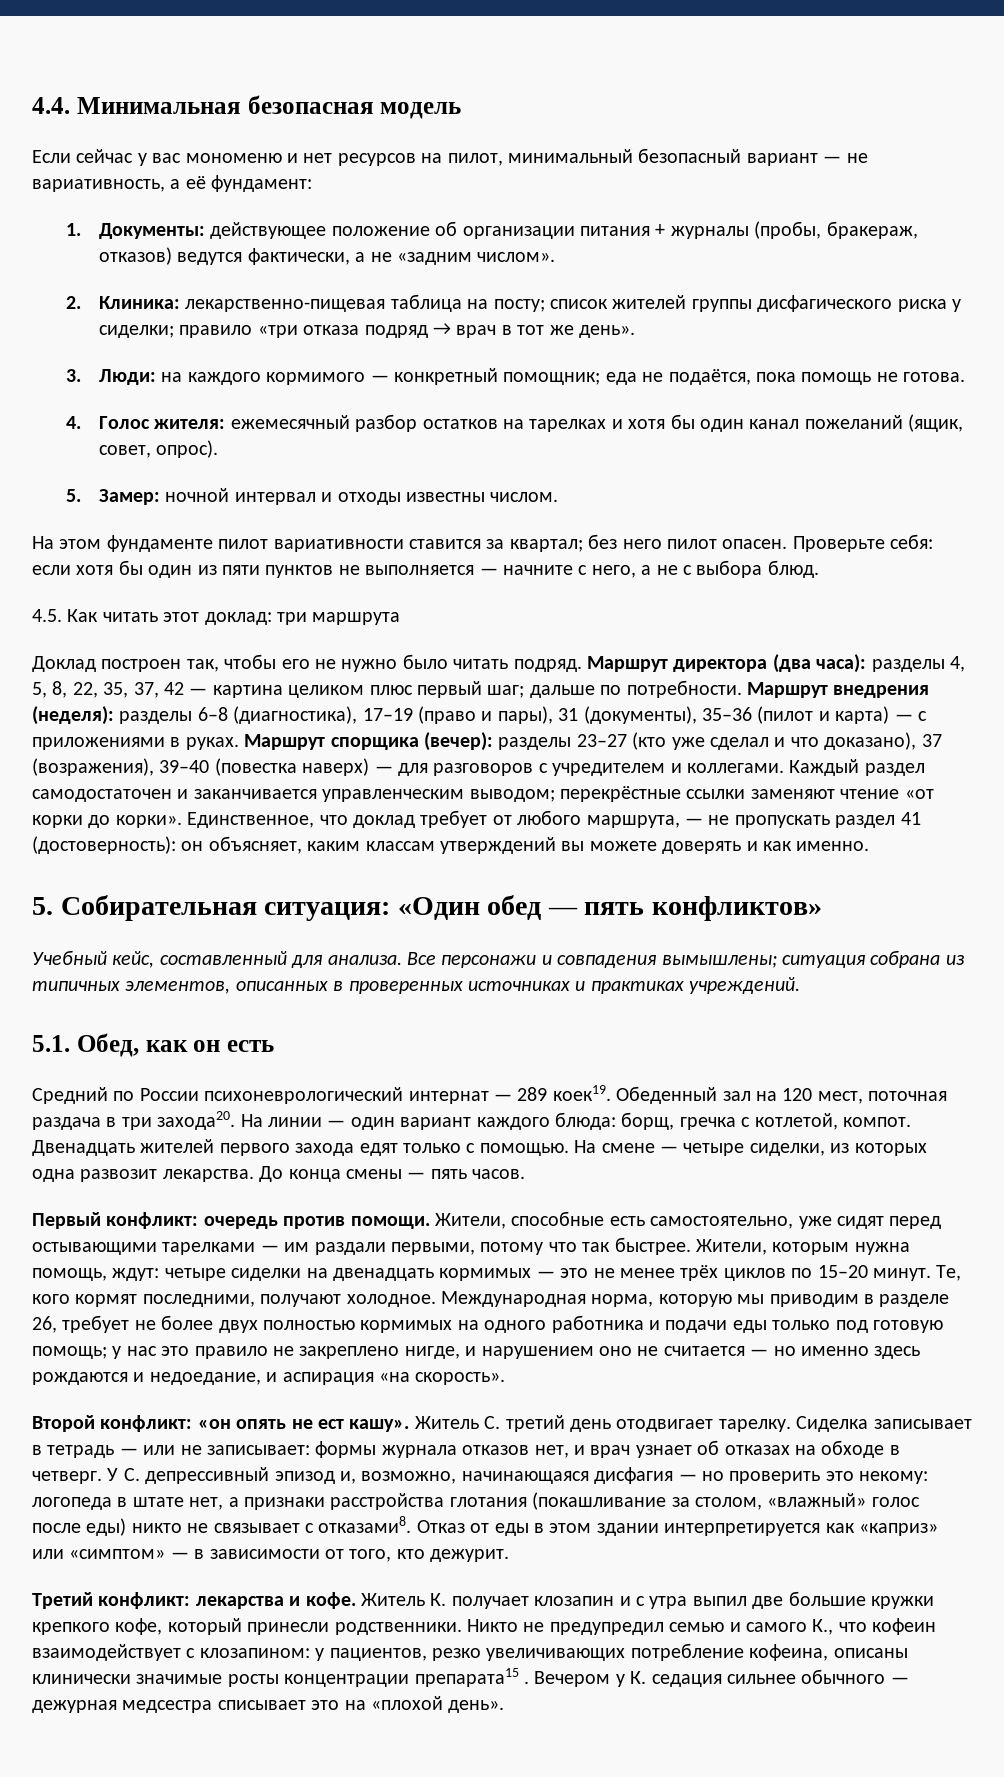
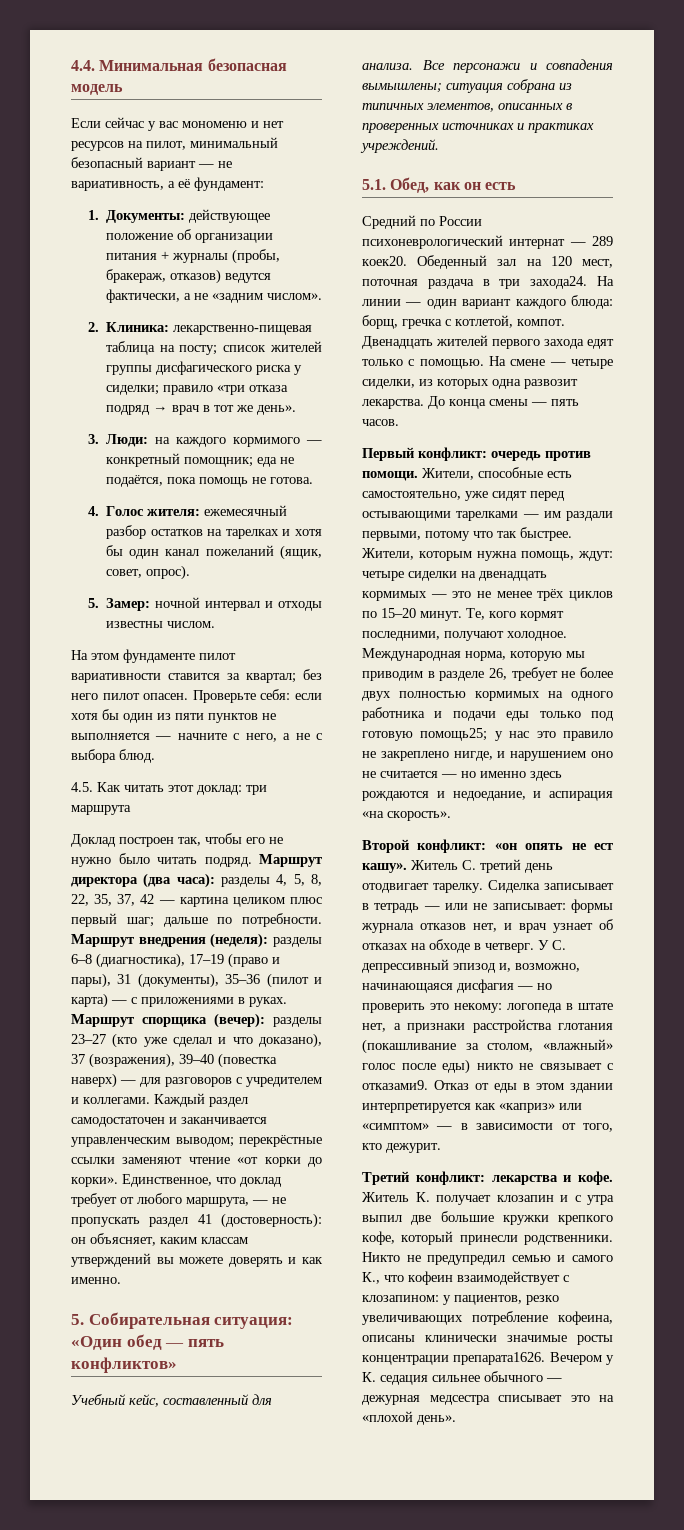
[552,1085,611,1101] коек19. -> [362,256,407,266] коек20.
[157,1111,236,1130] захода20. -> [530,276,588,289] захода24.
[32,1346,107,1359] помощь; -> [420,728,488,741] помощь25;
[318,1516,412,1533] отказами8. -> [362,1080,428,1090] отказами9.
[414,1668,529,1687] препарата15 . -> [453,1352,546,1365] препарата1626.

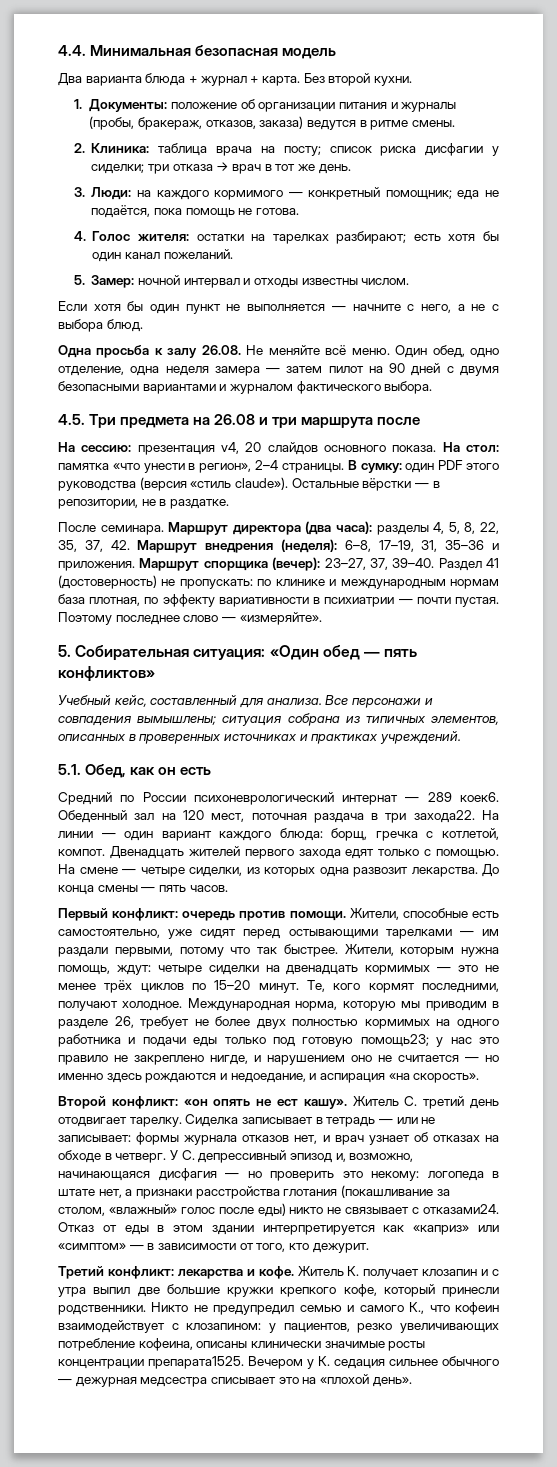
[71,117,284,131] [71,137,278,151] [71,157,232,171] [71,177,264,191] Если сейчас у вас мономеню и нет ресурсов на пилот, минимальный безопасный вариант — не вариативность, а её фундамент: -> [58,73,412,86] Два варианта блюда + журнал + карта. Без второй кухни.
[188,209,270,223] действующее -> (168, 105) none
[160,251,169,260] + -> [390,102,398,109] и
[169,269,271,284] [105,289,322,303] отказов) ведутся фактически, а не «задним числом». -> [205,116,455,130] отказов, заказа) ведутся в ритме смены.
[172,325,312,335] [105,341,155,355] лекарственно-пищевая таблица -> [158,143,253,156] таблица врача
[269,341,322,352] [105,361,302,375] [105,385,288,395] [105,405,150,415] жителей группы дисфагического риска у сиделки; правило «три отказа подряд -> [380,143,499,156] [91,164,213,174] риска дисфагии у сиделки; три отказа
[256,405,296,415] день». -> [318,164,351,174] день.
[203,505,287,516] [105,525,322,539] [105,545,322,560] [105,565,190,580] ежемесячный разбор остатков на тарелках и хотя бы один канал пожеланий (ящик, совет, опрос). -> [196,231,499,244] [92,249,233,262] остатки на тарелках разбирают; есть хотя бы один канал пожеланий.
[71,649,236,663] [71,669,322,683] [71,689,322,703] [71,709,258,723] На этом фундаменте пилот вариативности ставится за квартал; без него пилот опасен. Проверьте себя: если хотя бы один из пяти пунктов -> [58,301,221,314] Если хотя бы один пункт
[71,782,267,795] [71,805,131,815] [71,833,283,847] [71,853,252,867] 4.5. Как читать этот доклад: три маршрута // Доклад построен так, чтобы его не нужно было читать подряд. -> [58,345,499,358] [58,363,499,376] [58,381,433,394] [58,414,421,428] [58,442,499,455] [58,460,499,473] [58,477,440,491] [58,499,229,509] [58,522,164,535] Одна просьба к залу 26.08. Не меняйте всё меню. Один обед, одно отделение, одна неделя замера — затем пилот на 90 дней с двумя безопасными вариантами и журналом фактического выбора. // 4.5. Три предмета на 26.08 и три маршрута после // На сессию: презентация v4, 20 слайдов основного показа. На стол: памятка «что унести в регион», 2–4 страницы. В сумку: один PDF этого руководства (версия «стиль claude»). Остальные вёрстки — в репозитории, не в раздатке. // После семинара.
[140,894,322,907] [71,913,322,927] [71,933,322,948] [71,953,280,968] [71,973,322,988] [71,993,287,1008] [71,1013,322,1028] [71,1033,322,1048] [71,1053,277,1068] [71,1073,322,1088] [71,1093,248,1107] [71,1117,267,1127] [71,1135,322,1147] [71,1157,322,1167] [71,1174,282,1187] [71,1193,286,1207] [71,1213,322,1228] [71,1233,248,1246] [71,1253,323,1267] [71,1277,121,1284] 42 — картина целиком плюс первый шаг; дальше по потребности. Маршрут внедрения (неделя): разделы 6–8 (диагностика), 17–19 (право и пары), 31 (документы), 35–36 (пилот и карта) — с приложениями в руках. Маршрут спорщика (вечер): разделы 23–27 (кто уже сделал и что доказано), 37 (возражения), 39–40 (повестка наверх) — для разговоров с учредителем и коллегами. Каждый раздел самодостаточен и заканчивается управленческим выводом; перекрёстные ссылки заменяют чтение «от корки до корки». Единственное, что доклад требует от любого маршрута, — не пропускать раздел 41 (достоверность): он объясняет, каким классам утверждений вы можете доверять и как именно. -> [110,539,500,553] [58,557,499,571] [58,575,500,589] [58,594,500,607] [58,612,322,625] 42. Маршрут внедрения (неделя): 6–8, 17–19, 31, 35–36 и приложения. Маршрут спорщика (вечер): 23–27, 37, 39–40. Раздел 41 (достоверность) не пропускать: по клинике и международным нормам база плотная, по эффекту вариативности в психиатрии — почти пустая. Поэтому последнее слово — «измеряйте».
[362,256,407,266] коек20. -> [459,792,499,802] коек6.
[530,276,588,289] захода24. -> [413,810,475,823] захода22.
[420,728,488,741] помощь25; -> [360,1034,429,1047] помощь23;
[362,1080,428,1090] отказами9. -> [423,1204,500,1214] отказами24.
[453,1352,546,1365] препарата1626. -> [148,1356,244,1369] препарата1525.

